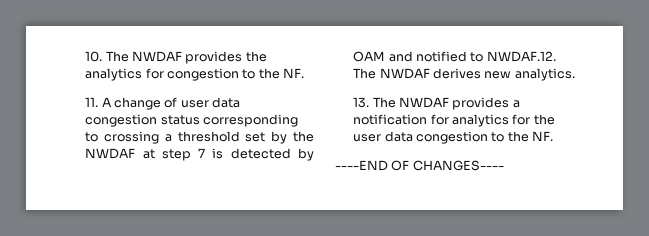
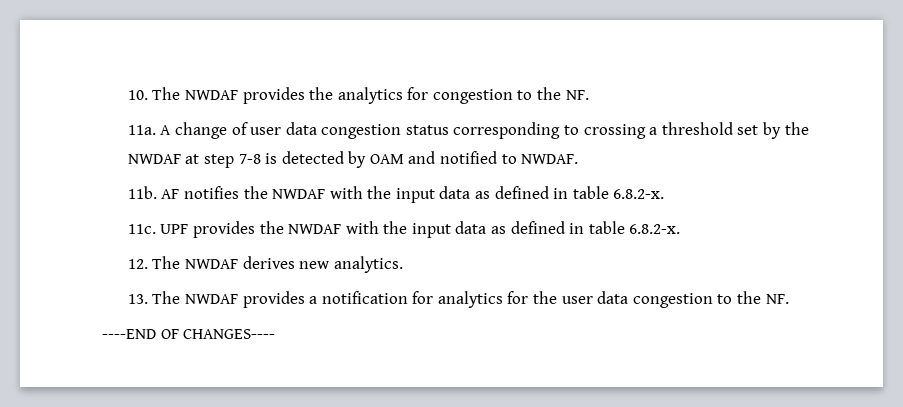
[85,97,99,107] 11. -> [127,125,156,135] 11a.
[198,148,206,158] 7 -> [238,154,261,164] 7-8
[486,51,556,62] NWDAF.12. -> [521,154,579,164] [127,186,665,203] [127,221,681,238] [127,259,148,269] NWDAF. // 11b. AF notifies the NWDAF with the input data as defined in table 6.8.2-x. // 11c. UPF provides the NWDAF with the input data as defined in table 6.8.2-x. // 12.

